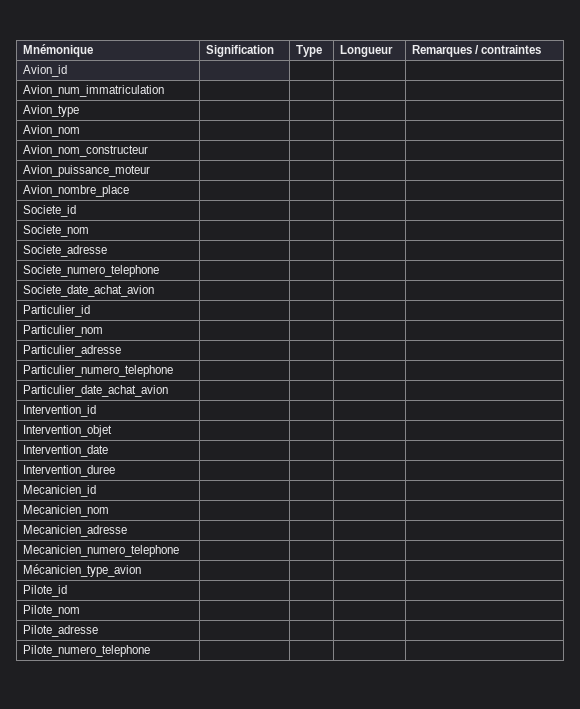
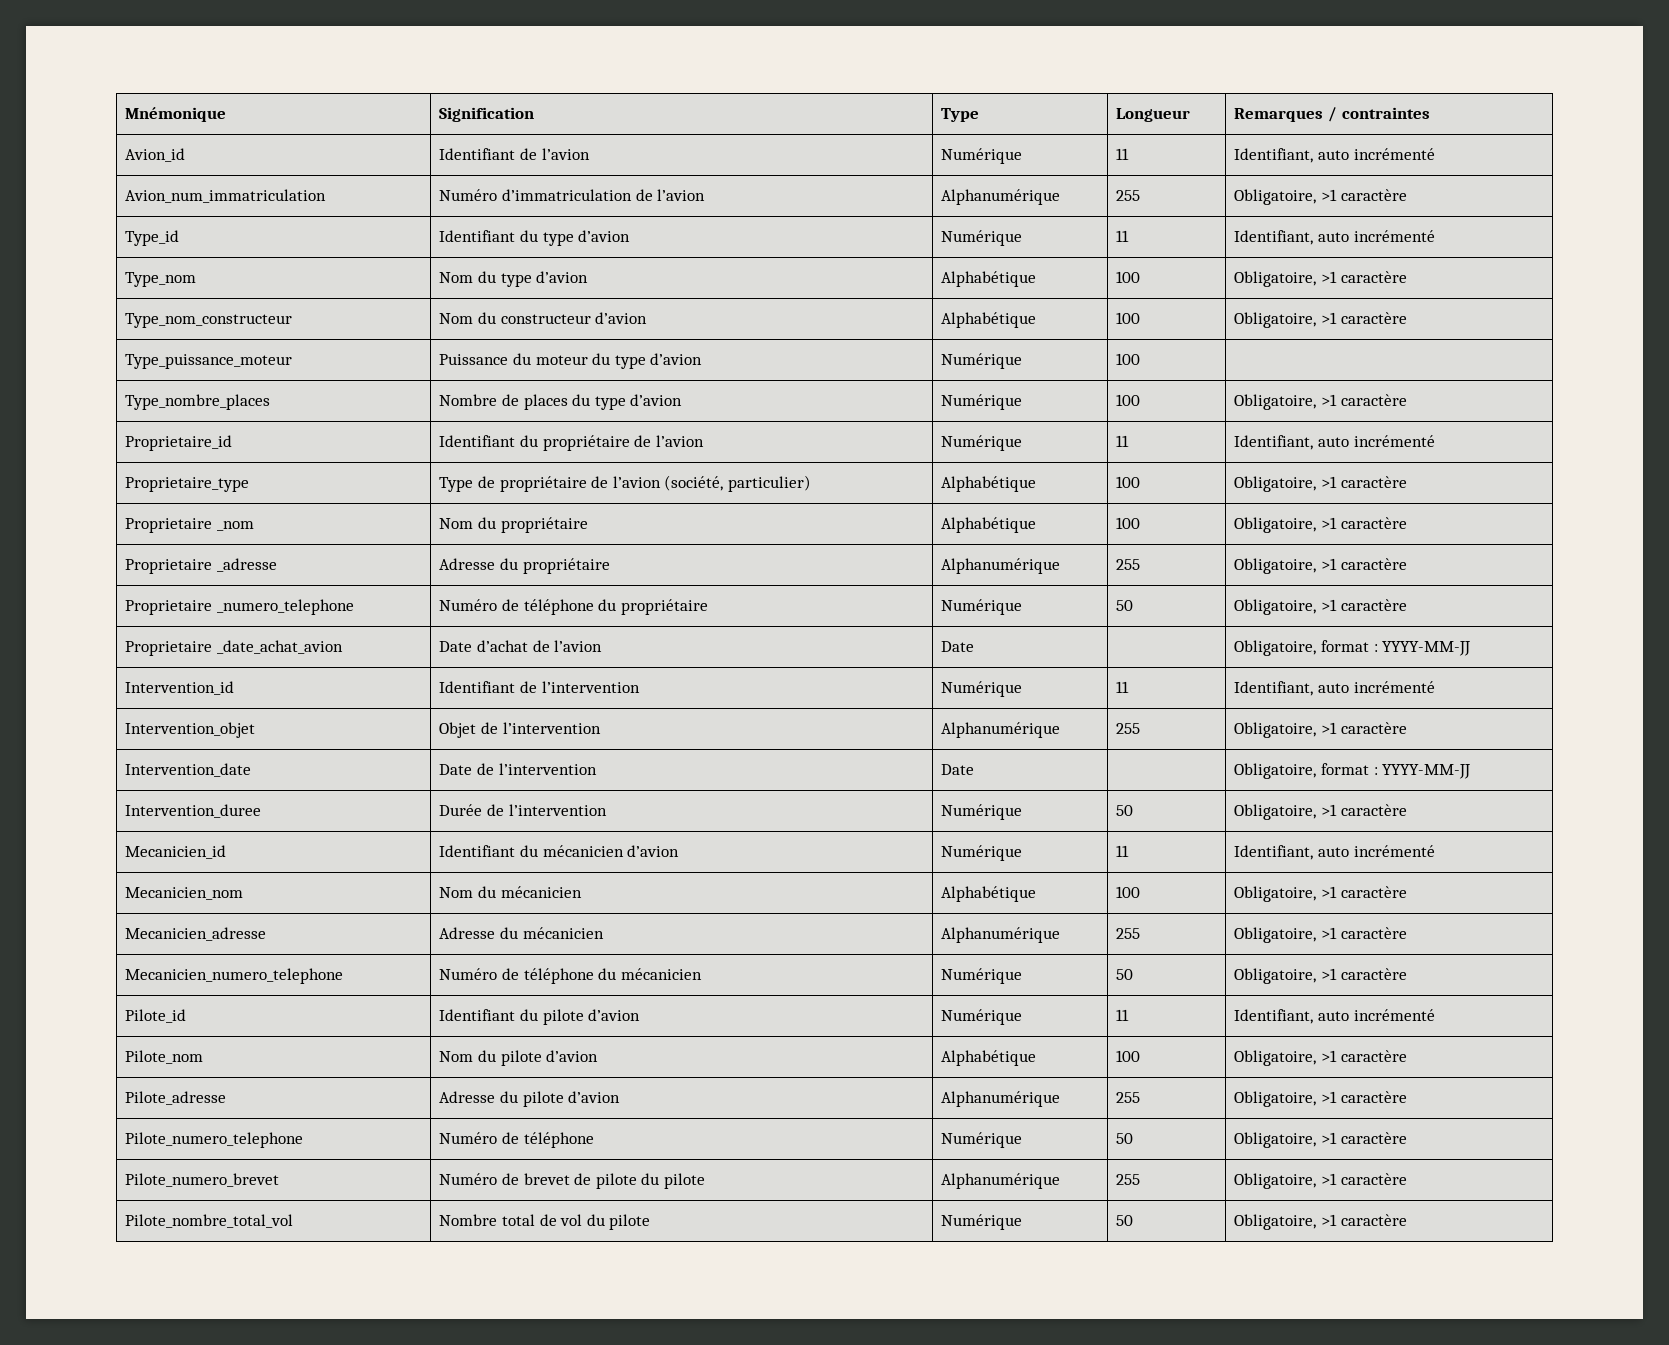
[23,85,165,97] [23,105,80,117] [23,125,81,137] [23,145,149,157] [23,165,151,177] [23,185,130,197] [23,205,77,217] [23,225,90,237] [23,245,108,257] [23,265,160,277] [23,285,155,297] [23,305,91,317] [23,325,104,337] [23,345,122,357] [23,365,174,377] [23,385,169,397] [23,405,97,417] [23,425,113,437] [23,445,109,457] [23,465,116,477] [23,485,97,497] [23,505,110,517] [23,525,128,537] [23,545,180,557] [23,564,142,577] [23,585,68,597] [23,605,81,617] [23,625,99,637] [23,645,151,657] | | | // Avion_num_immatriculation | | | | // Avion_type | | | | // Avion_nom | | | | // Avion_nom_constructeur | | | | // Avion_puissance_moteur | | | | // Avion_nombre_place | | | | // Societe_id | | | | // Societe_nom | | | | // Societe_adresse | | | | // Societe_numero_telephone | | | | // Societe_date_achat_avion | | | | // Particulier_id | | | | // Particulier_nom | | | | // Particulier_adresse | | | | // Particulier_numero_telephone | | | | // Particulier_date_achat_avion | | | | // Intervention_id | | | | // Intervention_objet | | | | // Intervention_date | | | | // Intervention_duree | | | | // Mecanicien_id | | | | // Mecanicien_nom | | | | // Mecanicien_adresse | | | | // Mecanicien_numero_telephone | | | | // Mécanicien_type_avion | | | | // Pilote_id | | | | // Pilote_nom | | | | // Pilote_adresse | | | | // Pilote_numero_telephone | | | | -> [439,148,590,160] [941,148,1023,164] [1116,148,1130,160] [1234,148,1435,163] [125,189,327,203] [439,189,706,201] [941,189,1061,205] [1116,190,1141,201] [1234,189,1407,205] [125,230,180,246] [439,230,631,246] [941,230,1023,246] [1116,230,1130,242] [1234,230,1435,245] [125,272,197,287] [439,271,589,287] [941,271,1037,287] [1116,271,1141,283] [1234,271,1407,287] [125,313,293,328] [439,312,648,324] [941,312,1037,328] [1116,312,1141,324] [1234,312,1407,328] [125,354,293,369] [439,353,703,369] [941,353,1023,369] [1116,353,1141,365] [125,394,271,410] [439,394,683,410] [941,394,1023,410] [1116,394,1141,406] [1234,394,1407,410] [125,435,233,451] [439,435,704,451] [941,435,1023,451] [1116,435,1130,447] [1234,435,1435,450] [125,477,250,492] [439,475,811,492] [941,476,1037,492] [1116,476,1141,488] [1234,476,1407,492] [125,518,255,533] [439,517,588,533] [941,517,1037,533] [1116,517,1141,529] [1234,517,1407,533] [125,558,278,574] [439,558,610,574] [941,558,1061,574] [1116,559,1141,570] [1234,558,1407,574] [125,599,355,615] [439,599,708,615] [941,599,1023,615] [1116,600,1134,611] [1234,599,1407,615] [125,640,344,656] [439,640,603,652] [941,641,975,652] [1234,640,1471,656] [125,681,235,695] [439,681,640,693] [941,681,1023,697] [1116,681,1130,693] [1234,681,1435,696] [125,722,256,738] [439,722,601,738] [941,722,1061,738] [1116,723,1141,734] [1234,722,1407,738] [125,763,252,777] [439,763,597,775] [941,764,975,775] [1234,763,1471,779] [125,804,262,818] [439,804,607,816] [941,804,1023,820] [1116,805,1134,816] [1234,804,1407,820] [125,845,227,859] [439,845,680,857] [941,845,1023,861] [1116,845,1130,857] [1234,845,1435,860] [125,887,244,900] [439,886,582,898] [941,886,1037,902] [1116,886,1141,898] [1234,886,1407,902] [125,927,267,941] [439,927,604,939] [941,927,1061,943] [1116,928,1141,939] [1234,927,1407,943] [125,968,344,984] [439,968,702,984] [941,968,1023,984] [1116,969,1134,980] [1234,968,1407,984] [125,1009,187,1023] [439,1009,641,1025] [941,1009,1023,1025] [1116,1009,1130,1021] [1234,1009,1435,1024] [125,1050,204,1064] [439,1050,599,1066] [941,1050,1037,1066] [1116,1050,1141,1062] [1234,1050,1407,1066] [125,1091,227,1105] [439,1091,621,1107] [941,1091,1061,1107] [1116,1092,1141,1103] [1234,1091,1407,1107] [125,1132,304,1148] [439,1132,594,1148] [941,1132,1023,1148] [1116,1133,1134,1144] [1234,1132,1407,1148] [125,1173,280,1187] [439,1173,705,1189] [941,1173,1061,1189] [1116,1174,1141,1185] [1234,1173,1407,1189] [125,1214,294,1228] [439,1214,651,1230] [941,1214,1023,1230] [1116,1215,1134,1226] [1234,1214,1407,1230] Identifiant de l’avion | Numérique | 11 | Identifiant, auto incrémenté // Avion_num_immatriculation | Numéro d’immatriculation de l’avion | Alphanumérique | 255 | Obligatoire, >1 caractère // Type_id | Identifiant du type d’avion | Numérique | 11 | Identifiant, auto incrémenté // Type_nom | Nom du type d’avion | Alphabétique | 100 | Obligatoire, >1 caractère // Type_nom_constructeur | Nom du constructeur d’avion | Alphabétique | 100 | Obligatoire, >1 caractère // Type_puissance_moteur | Puissance du moteur du type d’avion | Numérique | 100 | // Type_nombre_places | Nombre de places du type d’avion | Numérique | 100 | Obligatoire, >1 caractère // Proprietaire_id | Identifiant du propriétaire de l’avion | Numérique | 11 | Identifiant, auto incrémenté // Proprietaire_type | Type de propriétaire de l’avion (société, particulier) | Alphabétique | 100 | Obligatoire, >1 caractère // Proprietaire _nom | Nom du propriétaire | Alphabétique | 100 | Obligatoire, >1 caractère // Proprietaire _adresse | Adresse du propriétaire | Alphanumérique | 255 | Obligatoire, >1 caractère // Proprietaire _numero_telephone | Numéro de téléphone du propriétaire | Numérique | 50 | Obligatoire, >1 caractère // Proprietaire _date_achat_avion | Date d’achat de l’avion | Date | | Obligatoire, format : YYYY-MM-JJ // Intervention_id | Identifiant de l’intervention | Numérique | 11 | Identifiant, auto incrémenté // Intervention_objet | Objet de l’intervention | Alphanumérique | 255 | Obligatoire, >1 caractère // Intervention_date | Date de l’intervention | Date | | Obligatoire, format : YYYY-MM-JJ // Intervention_duree | Durée de l’intervention | Numérique | 50 | Obligatoire, >1 caractère // Mecanicien_id | Identifiant du mécanicien d’avion | Numérique | 11 | Identifiant, auto incrémenté // Mecanicien_nom | Nom du mécanicien | Alphabétique | 100 | Obligatoire, >1 caractère // Mecanicien_adresse | Adresse du mécanicien | Alphanumérique | 255 | Obligatoire, >1 caractère // Mecanicien_numero_telephone | Numéro de téléphone du mécanicien | Numérique | 50 | Obligatoire, >1 caractère // Pilote_id | Identifiant du pilote d’avion | Numérique | 11 | Identifiant, auto incrémenté // Pilote_nom | Nom du pilote d’avion | Alphabétique | 100 | Obligatoire, >1 caractère // Pilote_adresse | Adresse du pilote d’avion | Alphanumérique | 255 | Obligatoire, >1 caractère // Pilote_numero_telephone | Numéro de téléphone | Numérique | 50 | Obligatoire, >1 caractère // Pilote_numero_brevet | Numéro de brevet de pilote du pilote | Alphanumérique | 255 | Obligatoire, >1 caractère // Pilote_nombre_total_vol | Nombre total de vol du pilote | Numérique | 50 | Obligatoire, >1 caractère

